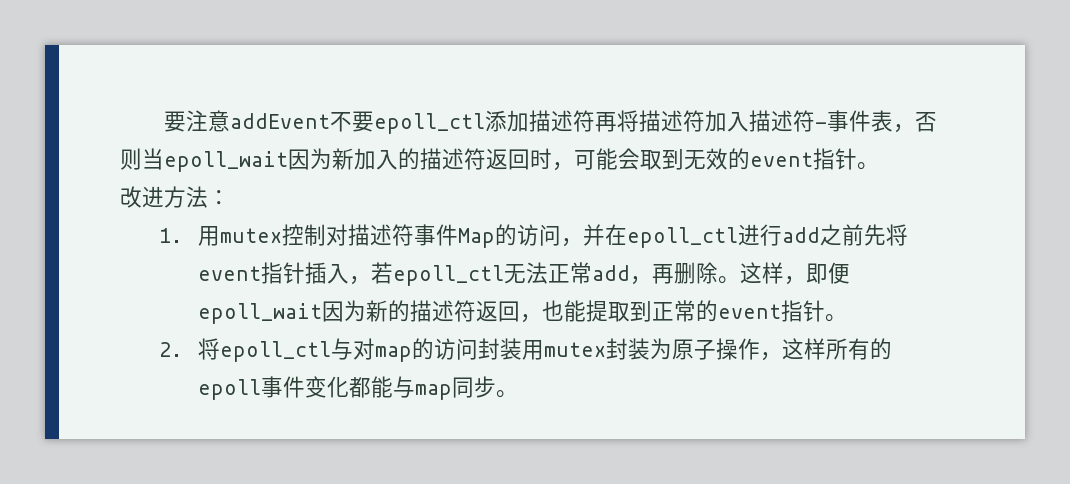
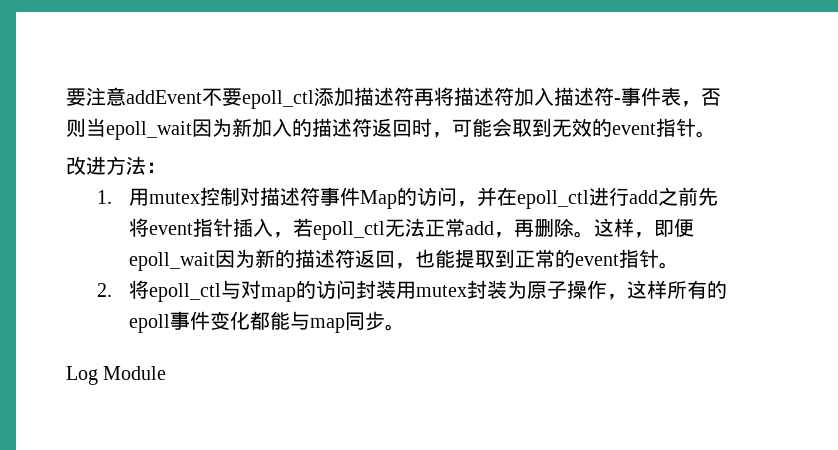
(519, 394) none -> [66,366,167,385] // Log Module

